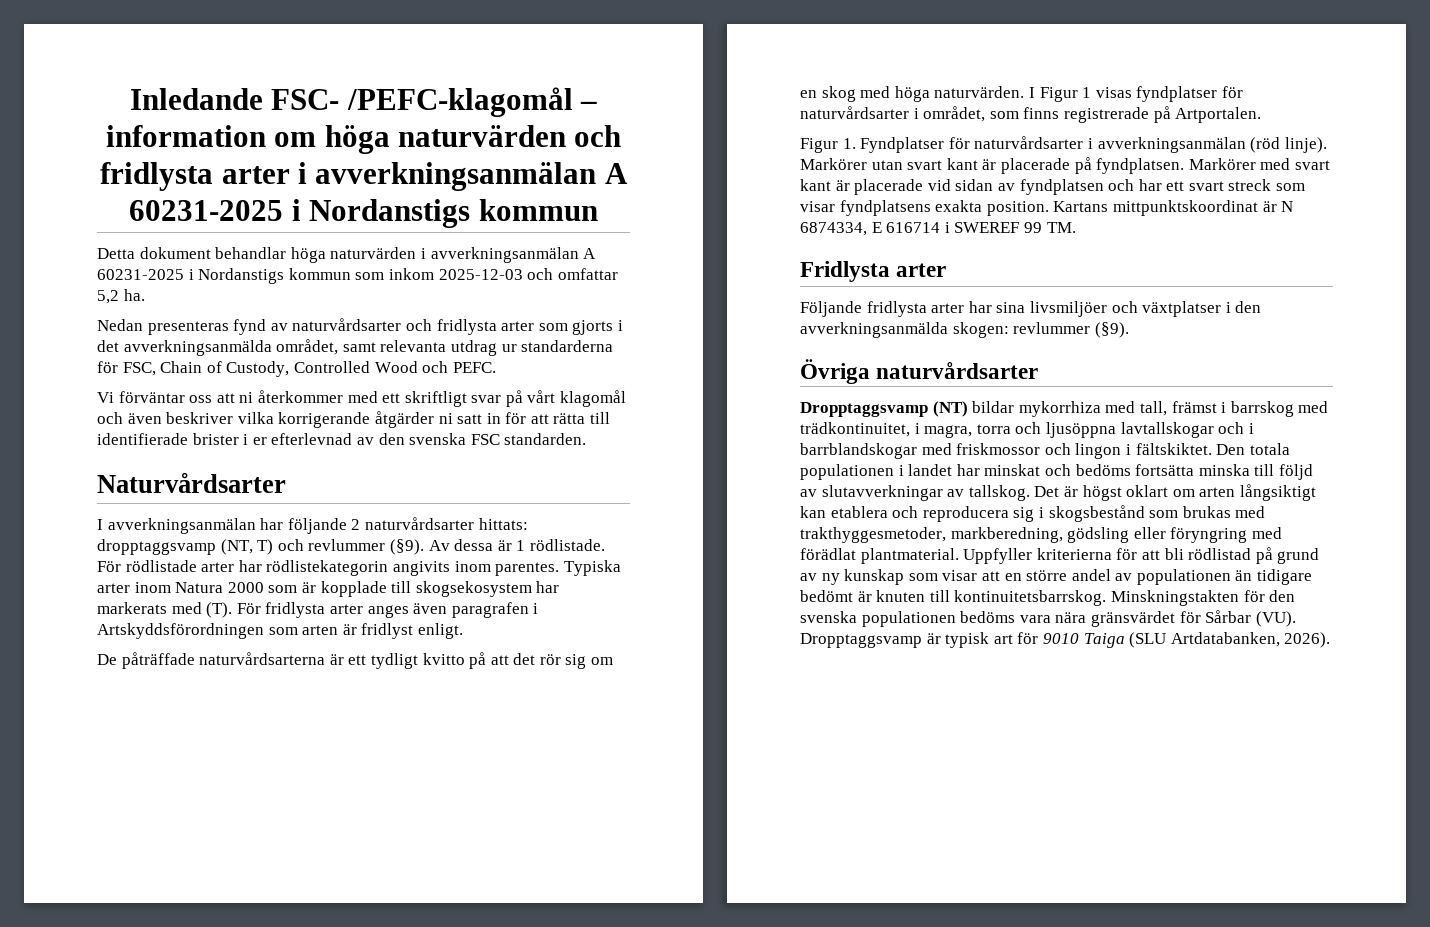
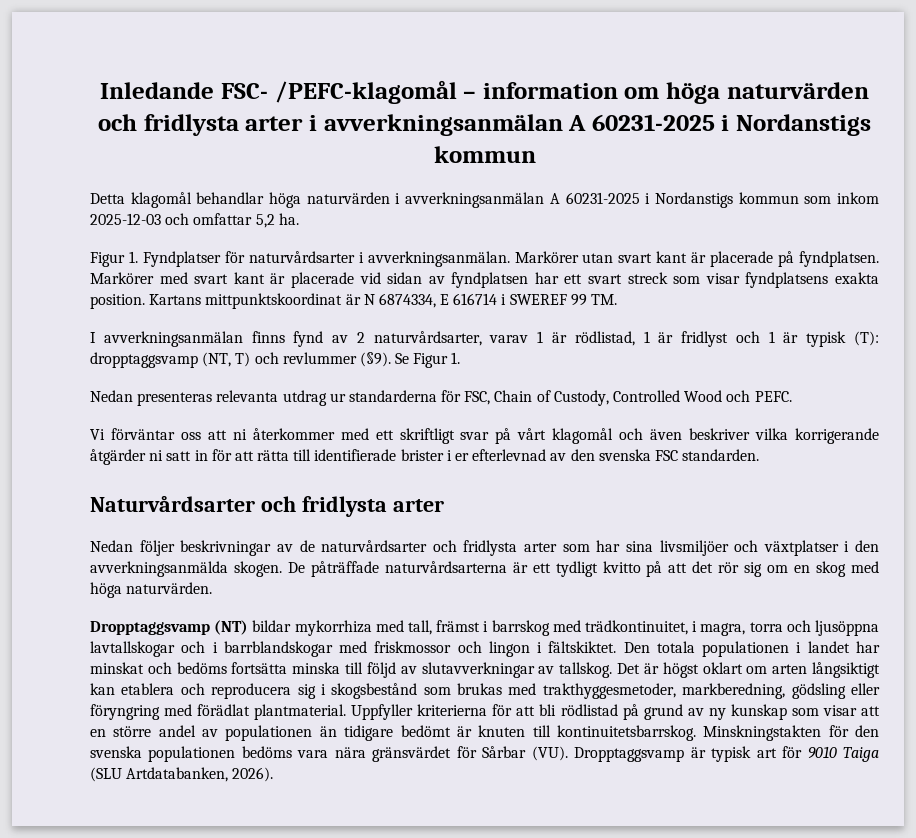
[139,247,211,259] dokument -> [130,192,192,208] klagomål
[97,318,623,335] [97,339,376,356] Nedan presenteras fynd av naturvårdsarter och fridlysta arter som gjorts i det avverkningsanmälda området, samt -> [90,251,880,267] [90,272,880,288] [90,293,618,309] [90,331,880,347] [90,352,461,368] [90,390,213,406] Figur 1. Fyndplatser för naturvårdsarter i avverkningsanmälan. Markörer utan svart kant är placerade på fyndplatsen. Markörer med svart kant är placerade vid sidan av fyndplatsen har ett svart streck som visar fyndplatsens exakta position. Kartans mittpunktskoordinat är N 6874334, E 616714 i SWEREF 99 TM. // I avverkningsanmälan finns fynd av 2 naturvårdsarter, varav 1 är rödlistad, 1 är fridlyst och 1 är typisk (T): dropptaggsvamp (NT, T) och revlummer (§9). Se Figur 1. // Nedan presenteras
[97,517,528,534] [97,539,605,555] [97,560,621,576] [97,581,560,597] [97,602,539,618] [97,623,463,639] // I avverkningsanmälan har följande 2 naturvårdsarter hittats: dropptaggsvamp (NT, T) och revlummer (§9). Av dessa är 1 rödlistade. För rödlistade arter har rödlistekategorin angivits inom parentes. Typiska arter inom Natura 2000 som är kopplade till skogsekosystem har markerats med (T). För fridlysta arter anges även paragrafen i Artskyddsförordningen som arten är fridlyst enligt. // -> [260,496,444,517] [90,540,879,556] [90,561,282,577] och fridlysta arter // Nedan följer beskrivningar av de naturvårdsarter och fridlysta arter som har sina livsmiljöer och växtplatser i den avverkningsanmälda skogen.
[1028,86,1243,102] [800,106,1262,123] [800,136,1327,153] [800,157,1330,174] [800,179,1306,195] [800,200,1294,216] [800,222,1076,236] [800,261,947,282] [800,301,1262,317] [800,322,1129,338] [800,359,1039,384] I Figur 1 visas fyndplatser för naturvårdsarter i området, som finns registrerade på Artportalen. // Figur 1. Fyndplatser för naturvårdsarter i avverkningsanmälan (röd linje). Markörer utan svart kant är placerade på fyndplatsen. Markörer med svart kant är placerade vid sidan av fyndplatsen och har ett svart streck som visar fyndplatsens exakta position. Kartans mittpunktskoordinat är N 6874334, E 616714 i SWEREF 99 TM. // Fridlysta arter // Följande fridlysta arter har sina livsmiljöer och växtplatser i den avverkningsanmälda skogen: revlummer (§9). // Övriga naturvårdsarter -> (213, 588) none

